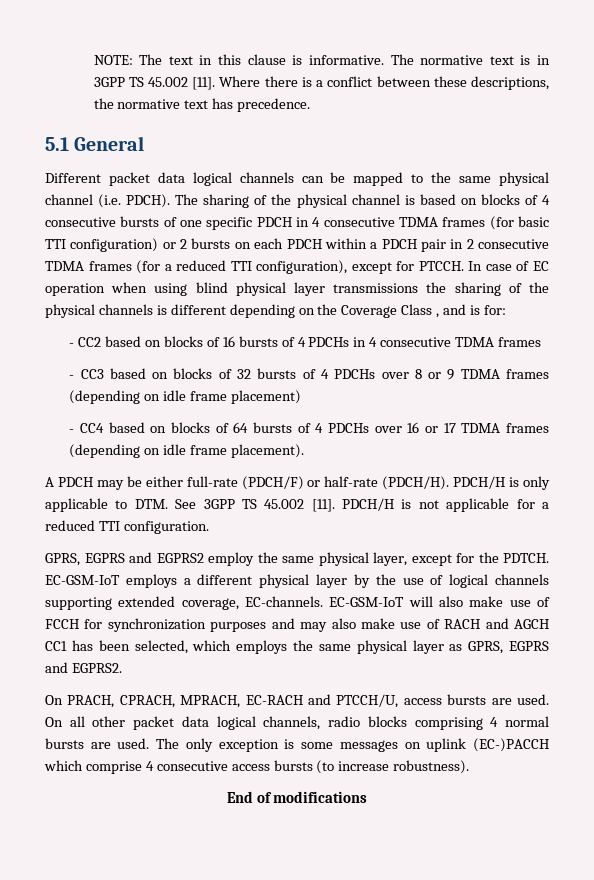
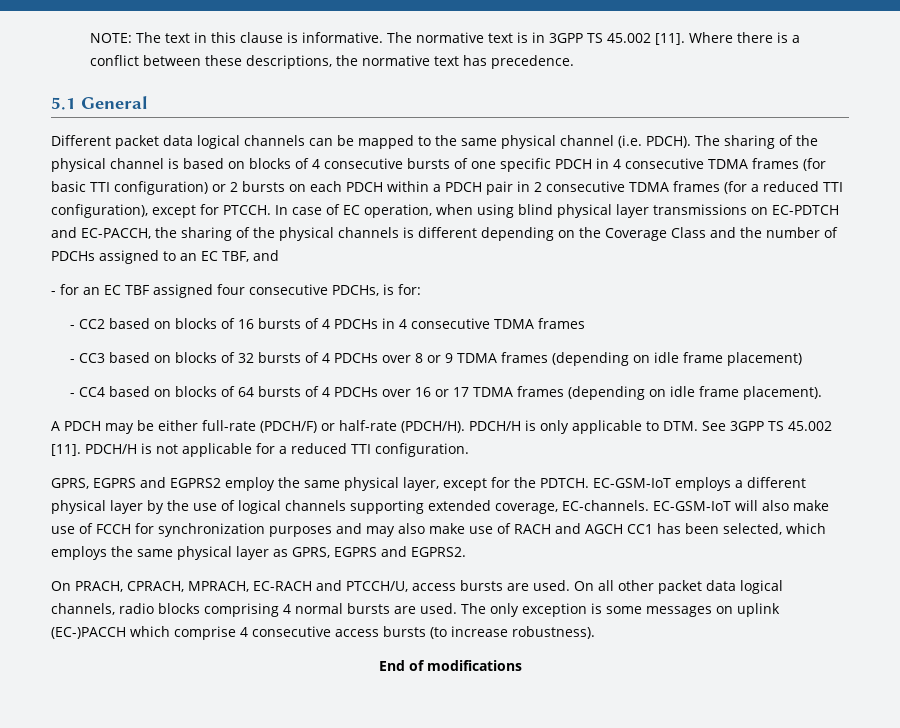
[45,283,105,296] operation -> [364,204,432,218] operation,
(419, 288) none -> [751,205,839,215] [51,227,151,239] on EC-PDTCH and EC-PACCH,
[436,304,467,318] , and -> [710,227,838,238] [51,250,279,264] [51,284,379,298] and the number of PDCHs assigned to an EC TBF, and // - for an EC TBF assigned four consecutive PDCHs,

